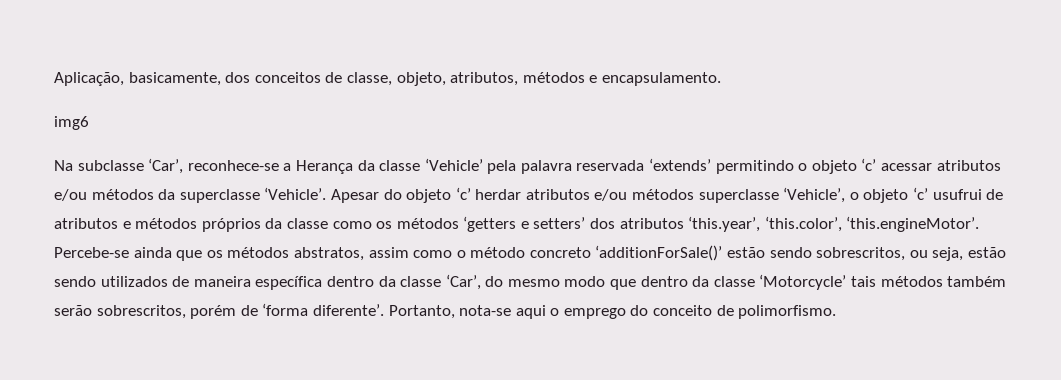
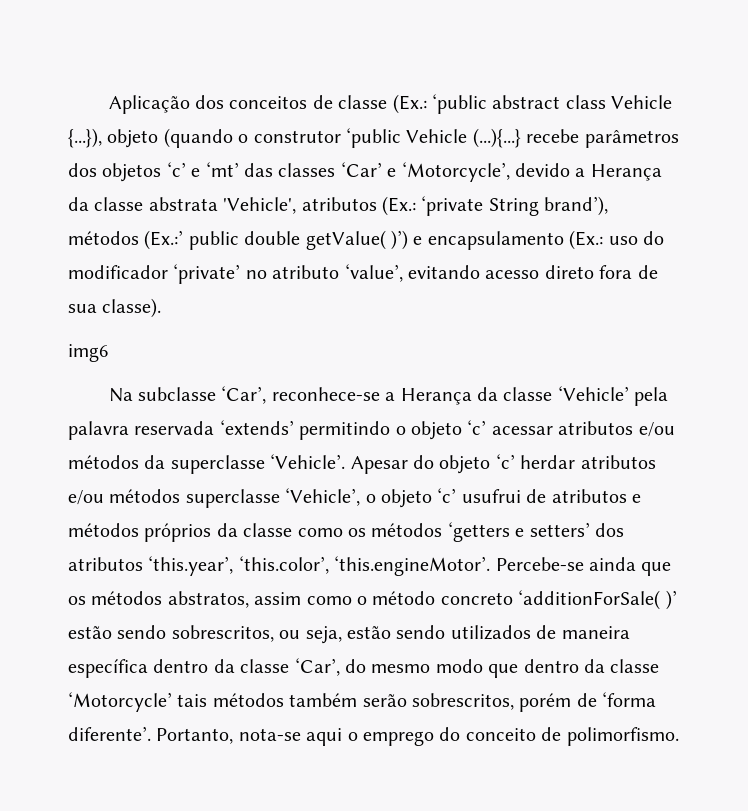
[54,72,221,86] Aplicação, basicamente, -> [108,95,190,114] Aplicação
[346,72,721,86] classe, objeto, atributos, métodos e encapsulamento. -> [338,94,673,114] [68,128,679,148] [68,162,662,182] [68,196,609,216] [68,230,664,250] [68,264,658,284] [68,298,162,318] classe (Ex.: ‘public abstract class Vehicle {...}), objeto (quando o construtor ‘public Vehicle (...){...} recebe parâmetros dos objetos ‘c’ e ‘mt’ das classes ‘Car’ e ‘Motorcycle’, devido a Herança da classe abstrata 'Vehicle', atributos (Ex.: ‘private String brand’), métodos (Ex.:’ public double getValue( )’) e encapsulamento (Ex.: uso do modificador ‘private’ no atributo ‘value’, evitando acesso direto fora de sua classe).
[595,245,723,261] ‘additionForSale()’ -> [518,590,677,610] ‘additionForSale( )’

